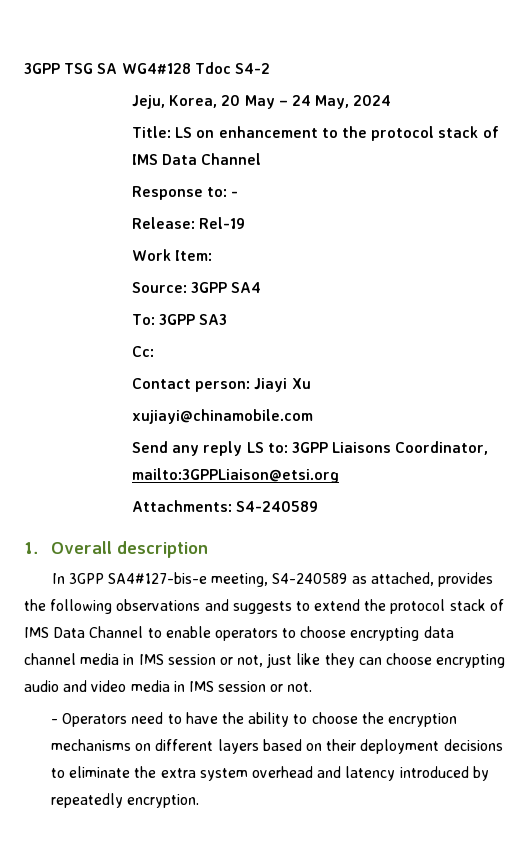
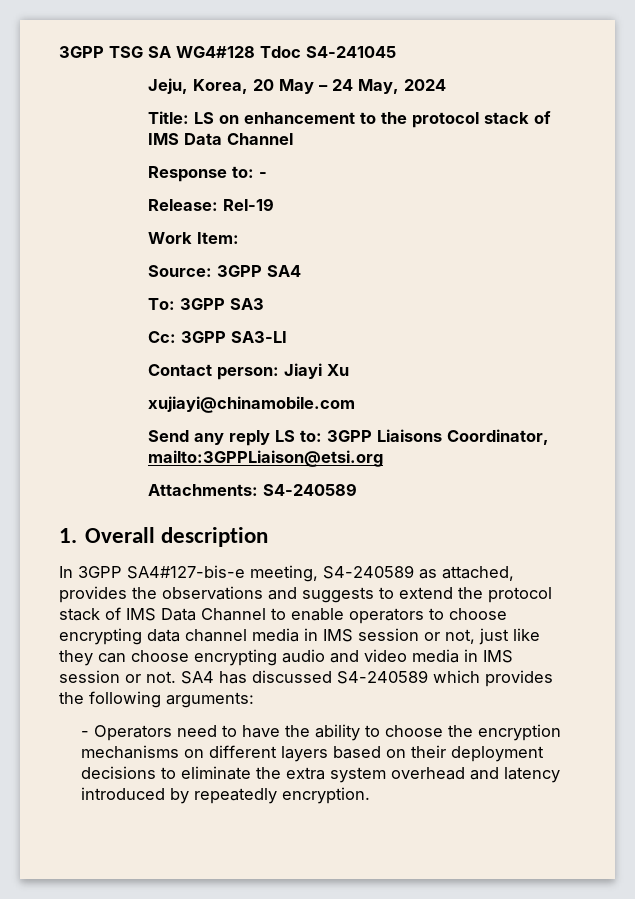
[234,63,270,74] S4-2 -> [306,46,396,58] S4-241045
(155, 351) none -> [180,331,287,343] 3GPP SA3-LI
[50,599,113,614] following -> (157, 593) none
(313, 687) none -> [181,670,553,687] [59,691,254,708] SA4 has discussed S4-240589 which provides the following arguments:

